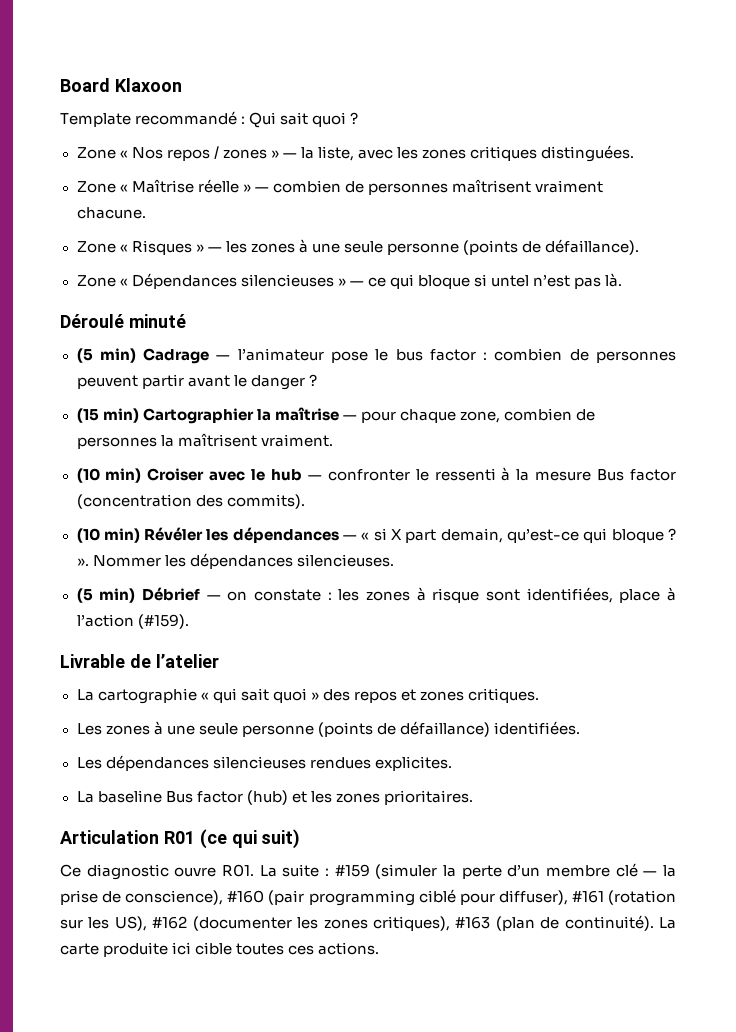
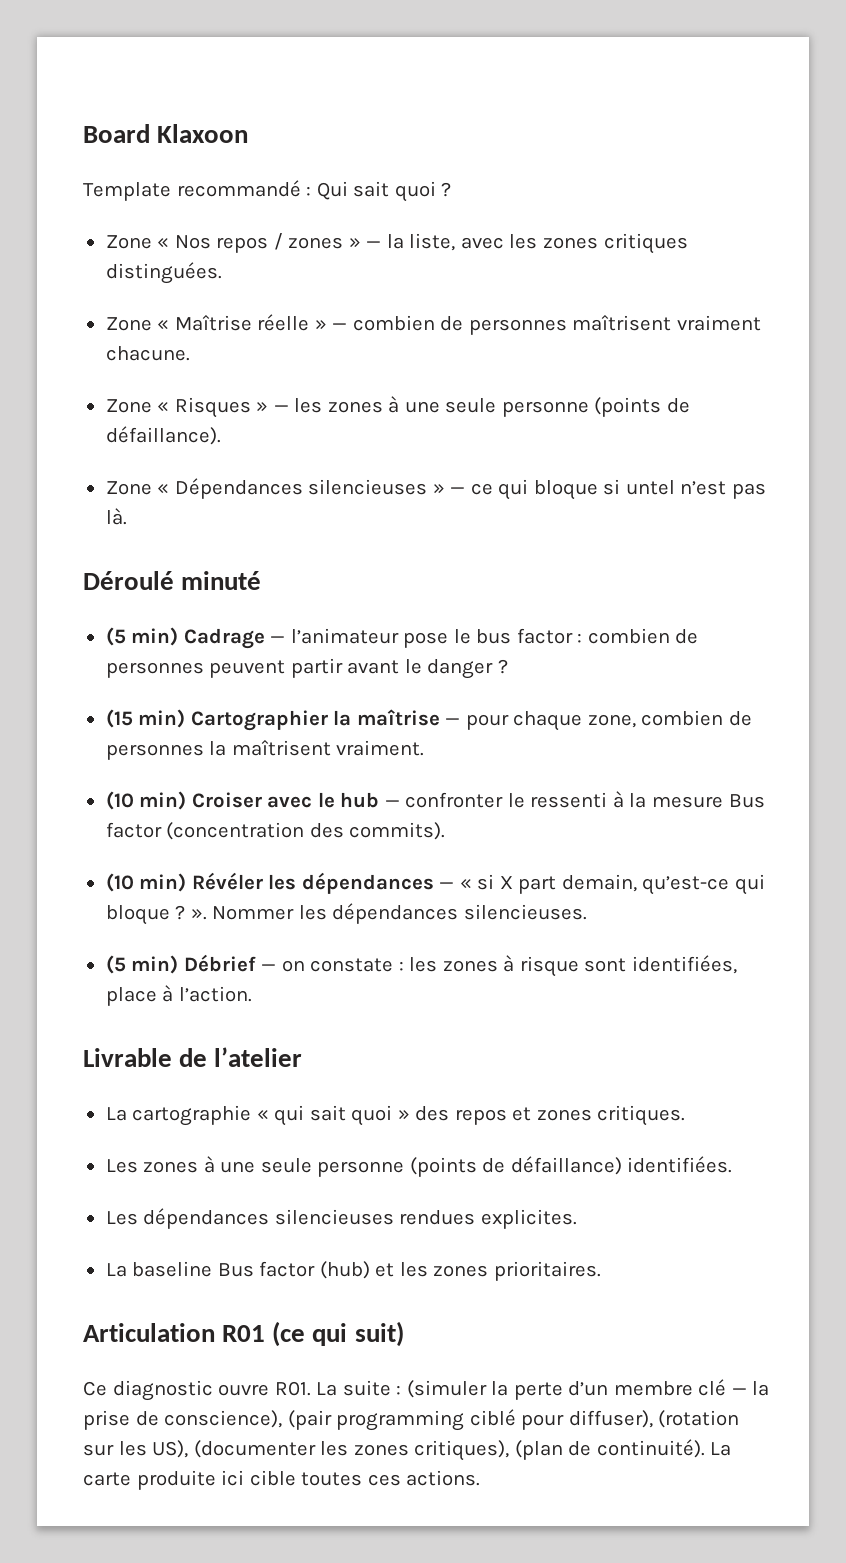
[76,614,189,629] l’action (#159). -> [178,986,252,1002] l’action.
[334,864,370,877] #159 -> (402, 1390) none
[227,890,265,903] #160 -> (283, 1419) none
[571,890,604,903] #161 -> (653, 1419) none
[152,916,188,929] #162 -> (189, 1449) none
[455,916,491,929] #163 -> (510, 1450) none

